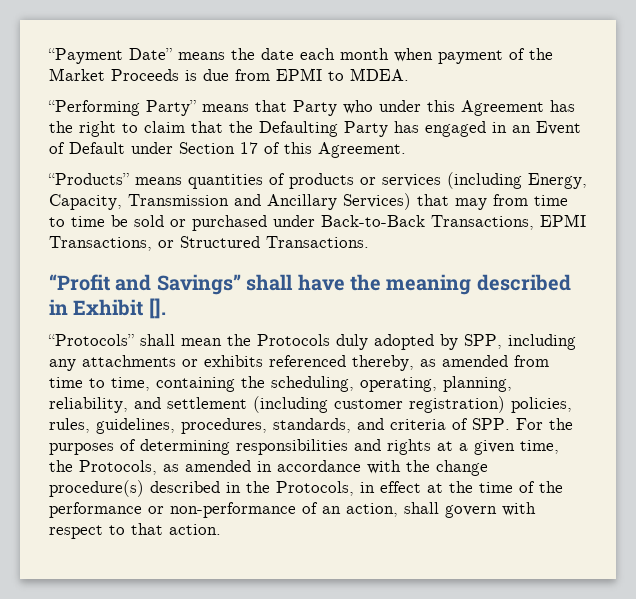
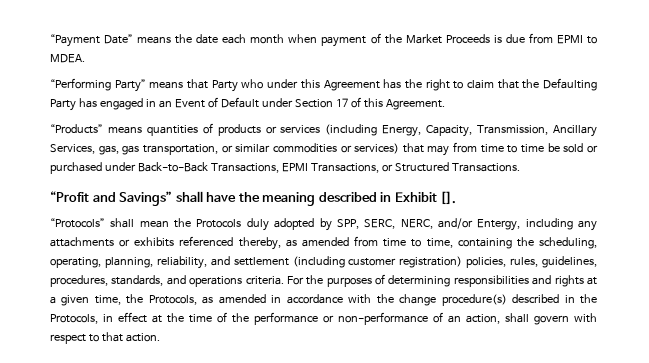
[128,193,411,210] Transmission and Ancillary Services) -> [477,125,598,137] [50,143,400,155] Transmission, Ancillary Services, gas, gas transportation, or similar commodities or services)
(502, 341) none -> [364,218,521,231] SERC, NERC, and/or Entergy,
[390,418,510,430] criteria of SPP. -> [189,276,284,287] operations criteria.

